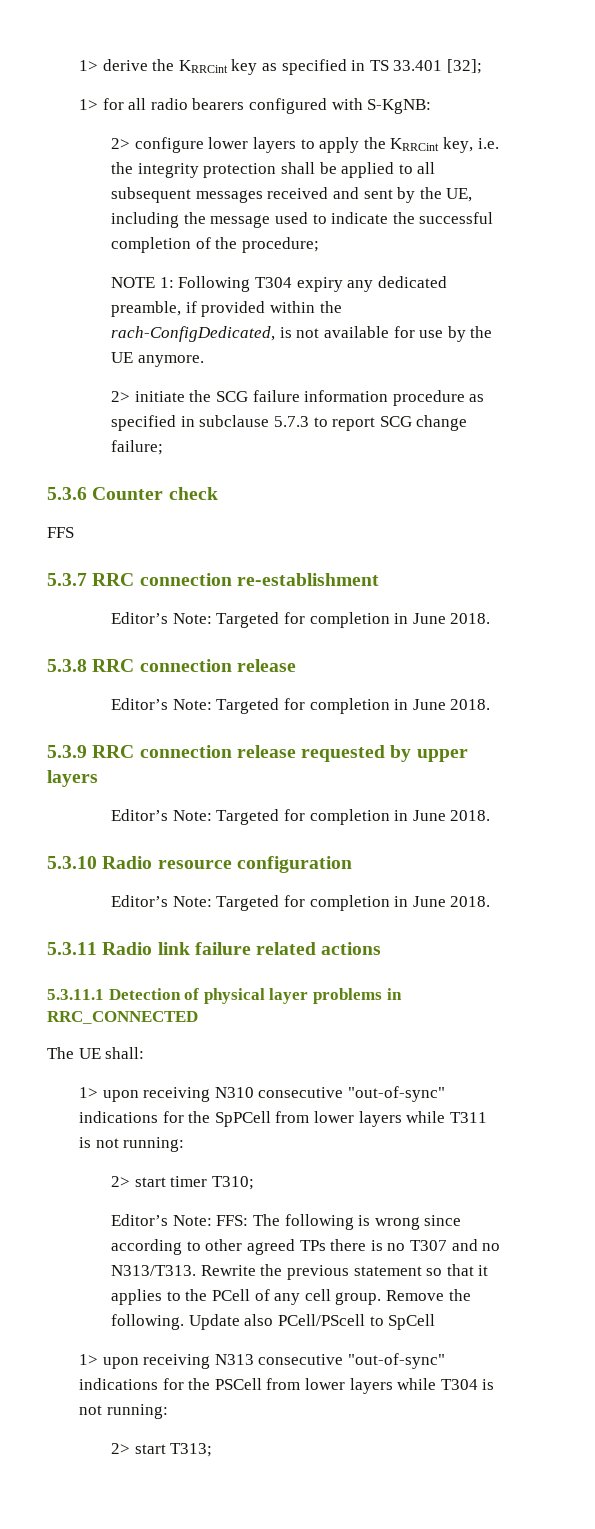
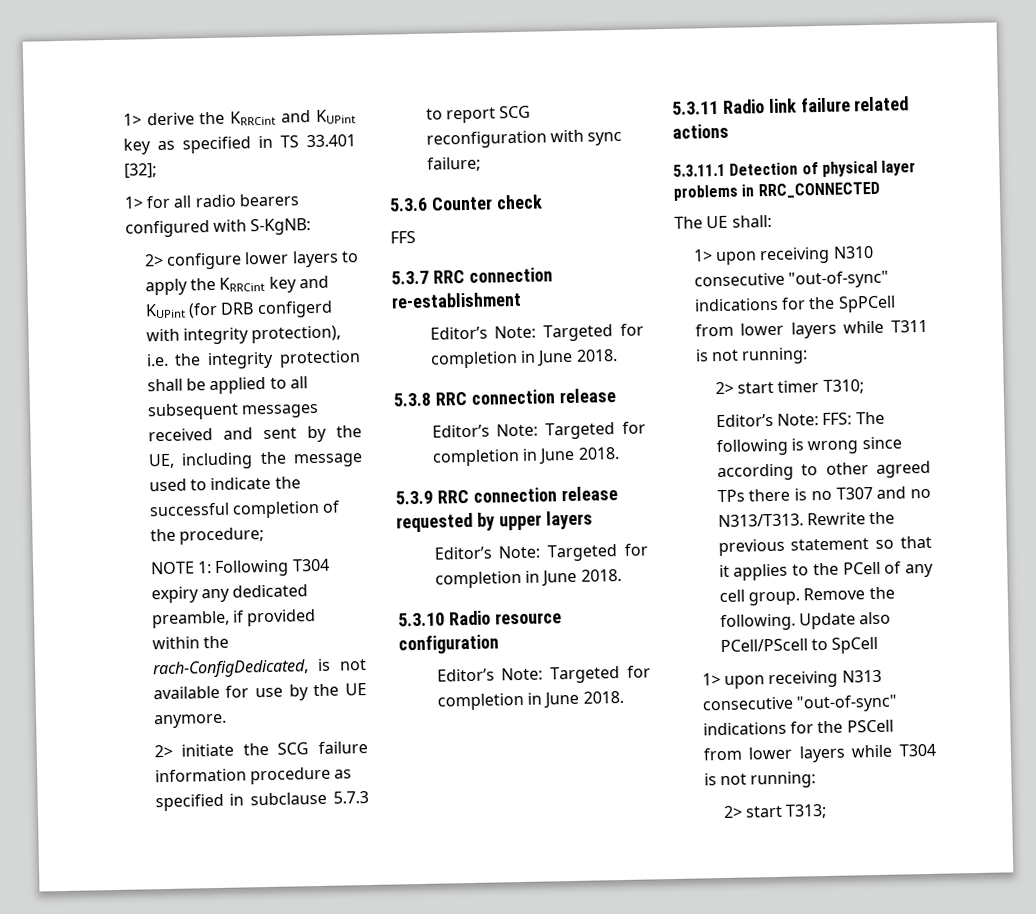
(228, 66) none -> [281,109,356,124] and KUPint
[442,137,473,153] key, -> [268,275,329,293] [144,300,333,319] [145,325,342,345] key and KUPint (for DRB configerd with integrity protection),
[416,415,468,431] change -> [425,129,623,149] reconfiguration with sync

